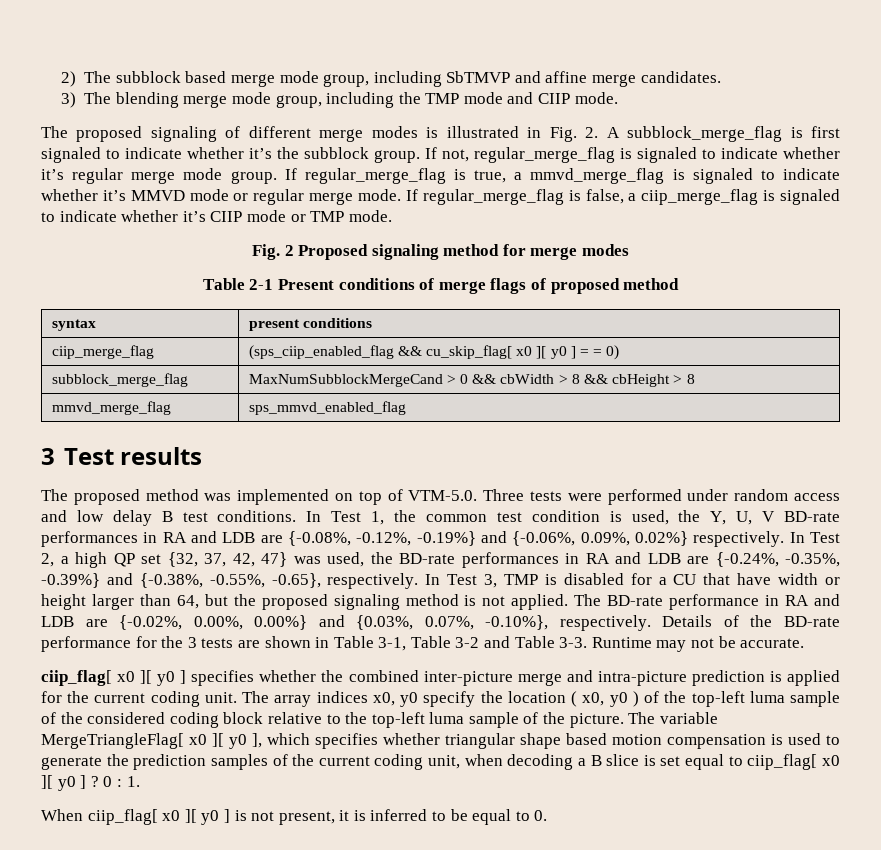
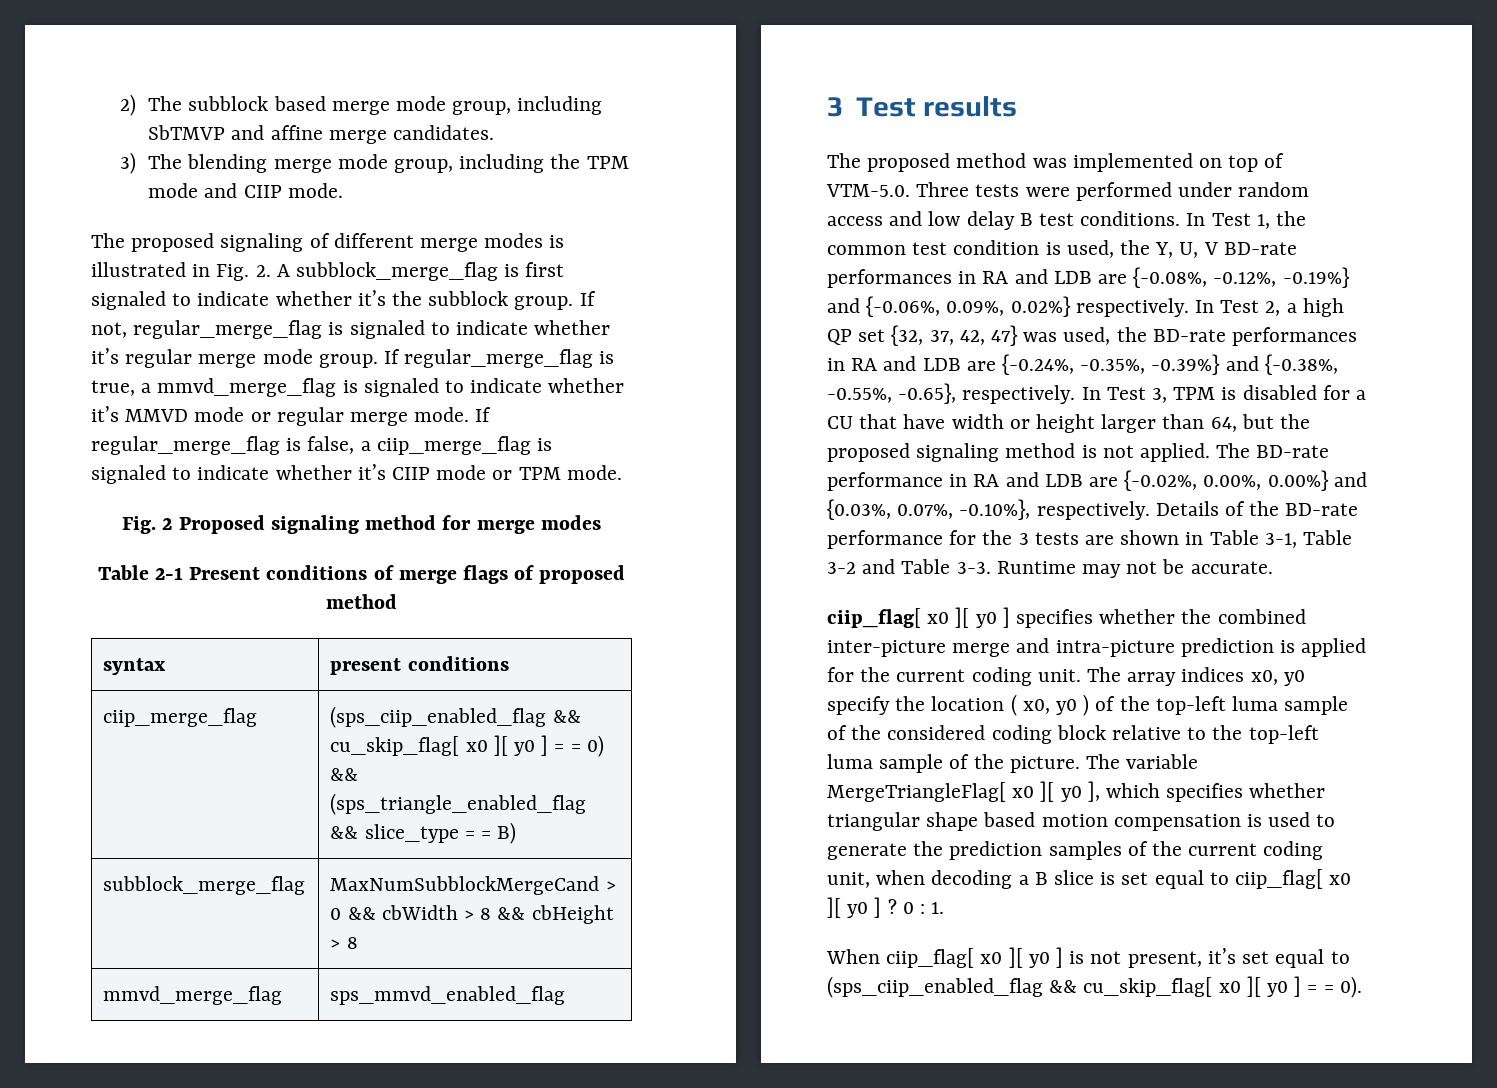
[425,93,460,104] TMP -> [586,156,629,169] TPM
[310,211,345,222] TMP -> [518,467,561,480] TPM
(620, 352) none -> [330,768,359,781] [330,793,587,815] [330,822,517,844] && (sps_triangle_enabled_flag && slice_type = = B)
[504,574,539,585] TMP -> [1173,387,1216,400] TPM
[339,809,548,825] it is inferred to be equal to 0. -> [1207,948,1350,968] [827,976,1362,998] it’s set equal to (sps_ciip_enabled_flag && cu_skip_flag[ x0 ][ y0 ] = = 0).

